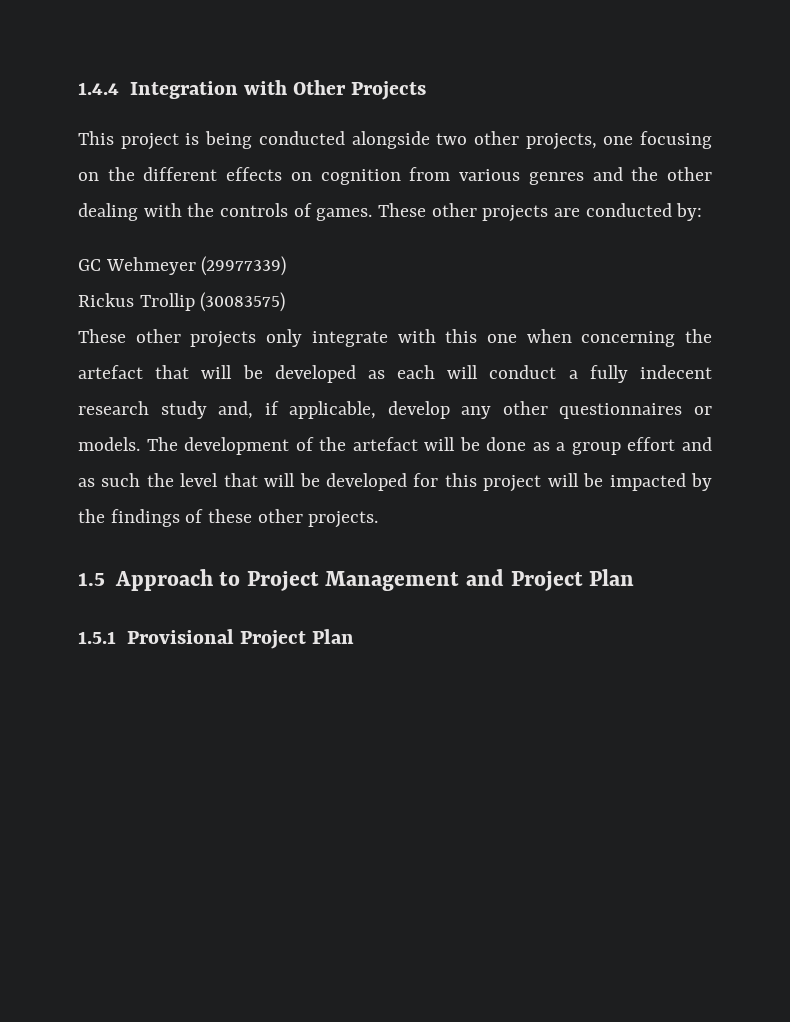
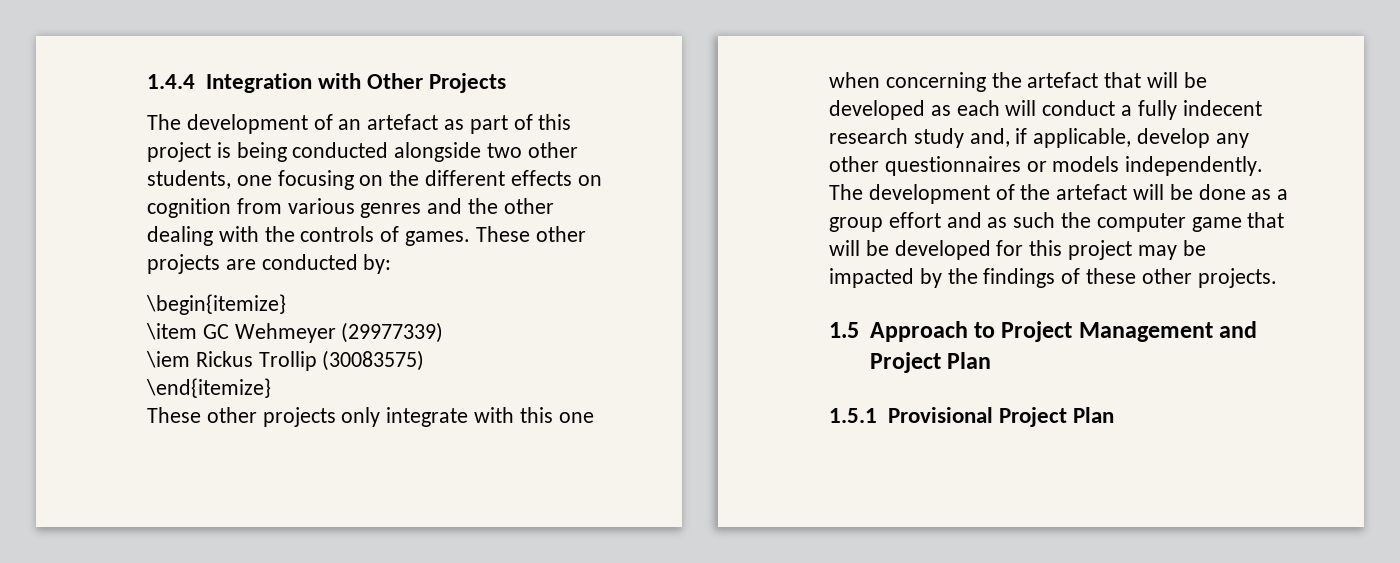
[78,131,114,145] This -> [147,114,572,134] The development of an artefact as part of this
[525,133,597,150] projects, -> [147,170,231,189] students,
(703, 212) none -> [146,294,286,315] [146,323,197,340] \begin{itemize} // \item
(287, 266) none -> [146,351,190,368] \iem
(286, 302) none -> [146,378,271,398] // \end{itemize}
[78,437,140,451] models. -> [1052,156,1264,176] models independently.
[180,473,219,487] level -> [1096,213,1242,232] computer game
[547,473,579,487] will -> [1137,245,1177,260] may

